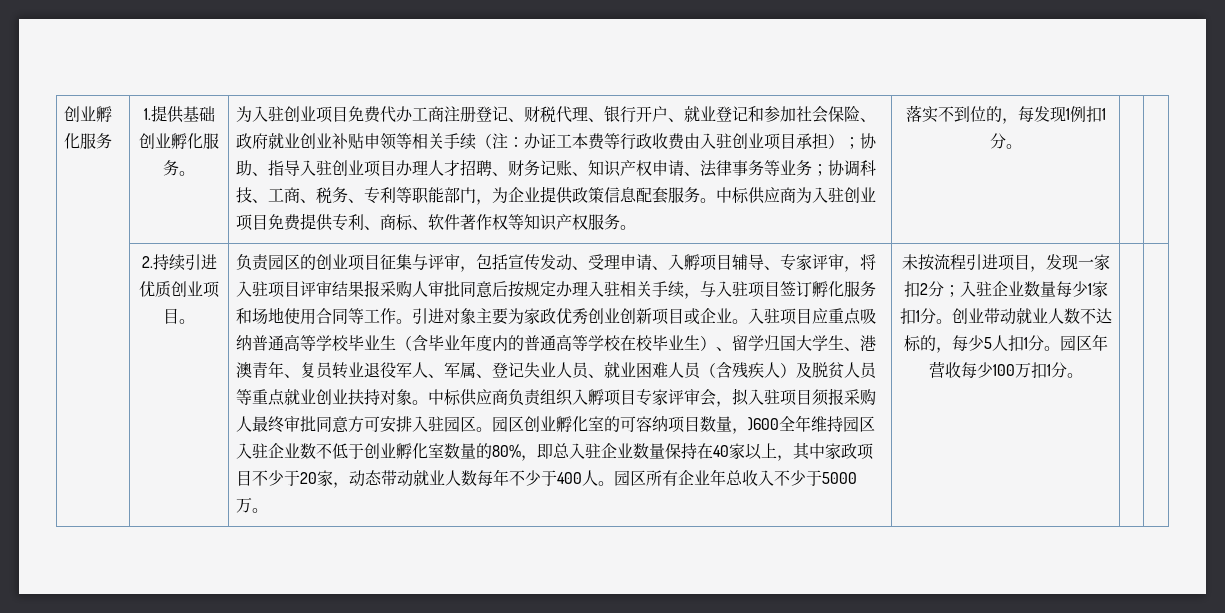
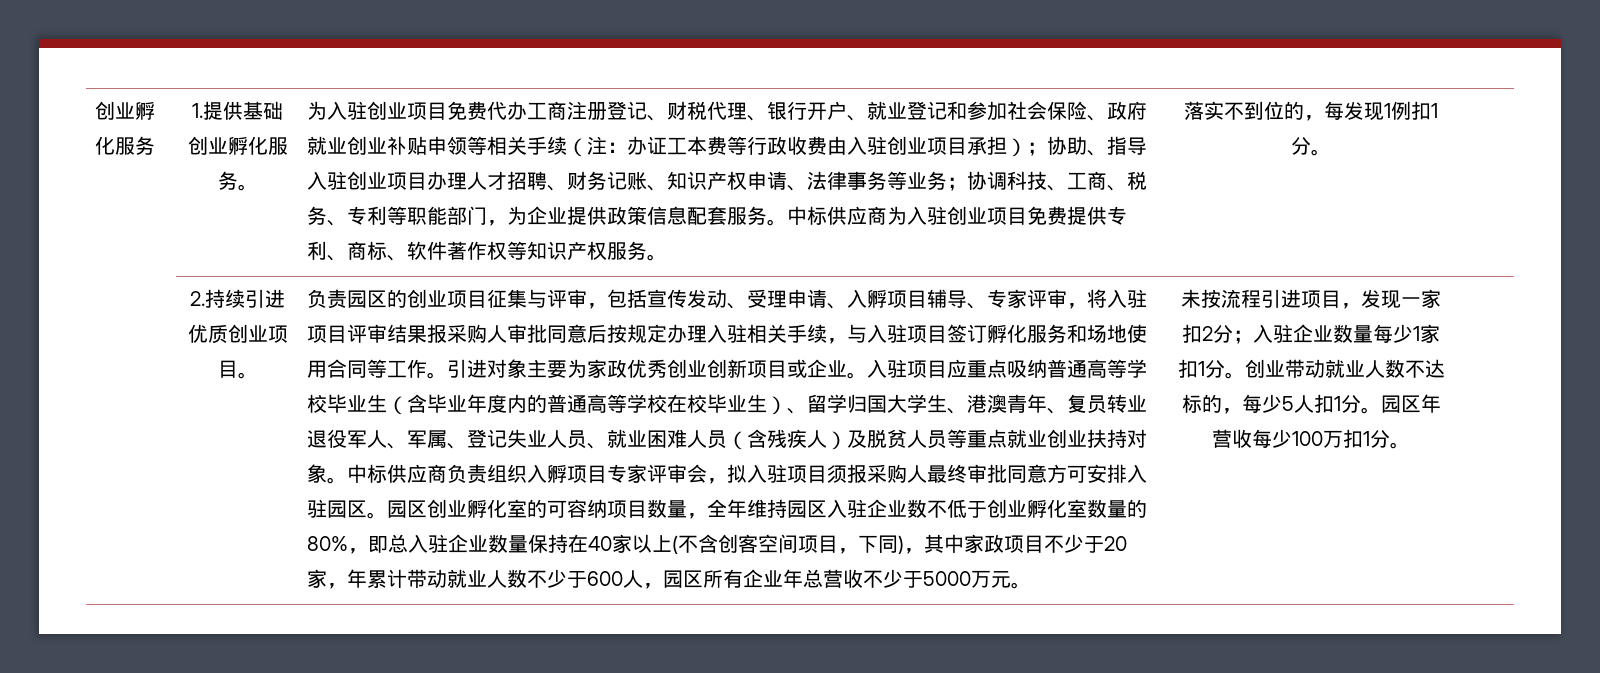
[748,417,780,431] )600 -> (708, 516) none
(778, 450) none -> [672,534,905,554] (不含创客空间项目，下同)
[349,469,615,487] 动态带动就业人数每年不少于400人。 -> [347,569,664,589] 年累计带动就业人数不少于600人，
[742,470,775,486] 收入 -> [823,569,864,588] 营收
(253, 505) none -> [991,571,1012,588] 元

